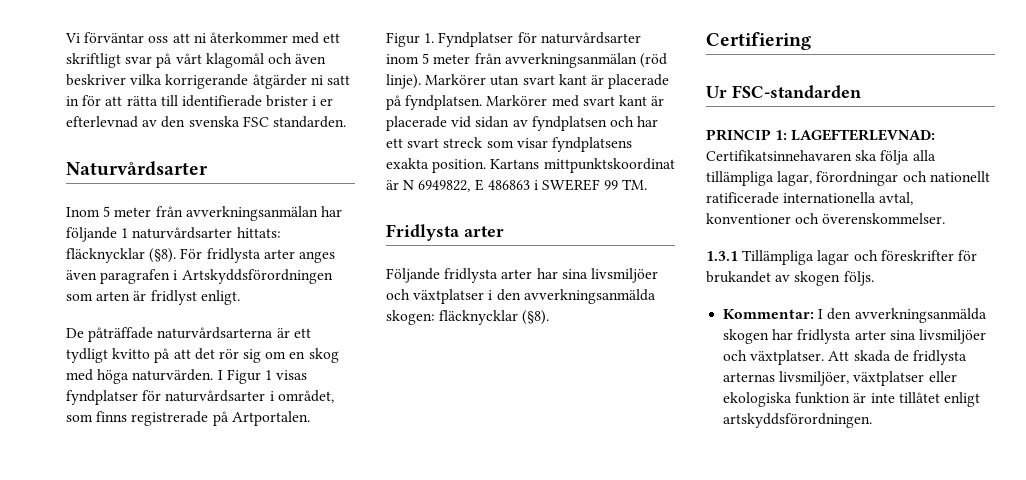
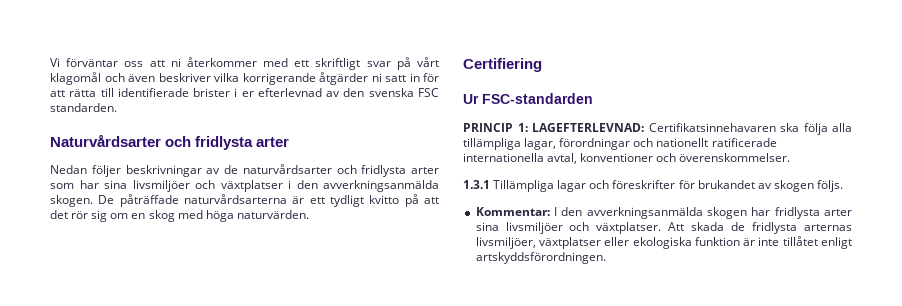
[66,206,342,221] [66,227,281,242] [66,248,335,263] [66,269,333,284] [66,290,240,305] // Inom 5 meter från avverkningsanmälan har följande 1 naturvårdsarter hittats: fläcknycklar (§8). För fridlysta arter anges även paragrafen i Artskyddsförordningen som arten är fridlyst enligt. // -> [165,136,290,150] [50,164,439,177] [50,180,439,192] [50,195,93,207] och fridlysta arter // Nedan följer beskrivningar av de naturvårdsarter och fridlysta arter som har sina livsmiljöer och växtplatser i den avverkningsanmälda skogen.
[217,369,308,384] [66,390,334,405] [66,411,310,426] [386,32,641,47] [386,53,667,68] [386,74,670,89] [386,95,665,110] [386,116,659,131] [386,137,632,152] [386,158,675,173] [386,179,648,192] [386,224,504,241] [386,268,658,283] [386,289,656,304] [386,310,550,325] I Figur 1 visas fyndplatser för naturvårdsarter i området, som finns registrerade på Artportalen. // Figur 1. Fyndplatser för naturvårdsarter inom 5 meter från avverkningsanmälan (röd linje). Markörer utan svart kant är placerade på fyndplatsen. Markörer med svart kant är placerade vid sidan av fyndplatsen och har ett svart streck som visar fyndplatsens exakta position. Kartans mittpunktskoordinat är N 6949822, E 486863 i SWEREF 99 TM. // Fridlysta arter // Följande fridlysta arter har sina livsmiljöer och växtplatser i den avverkningsanmälda skogen: fläcknycklar (§8). -> (309, 214) none

